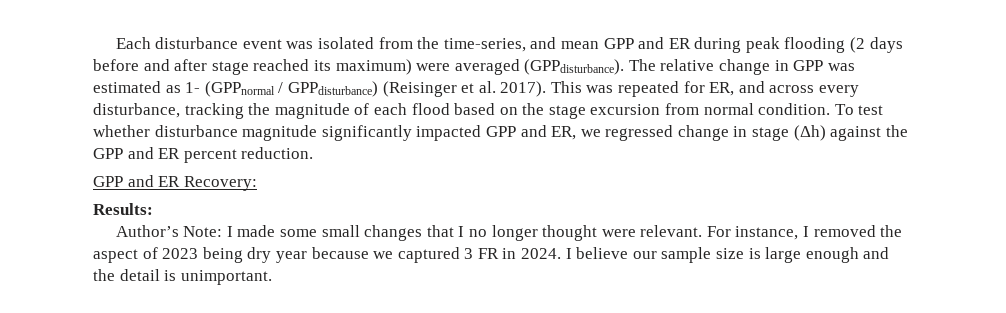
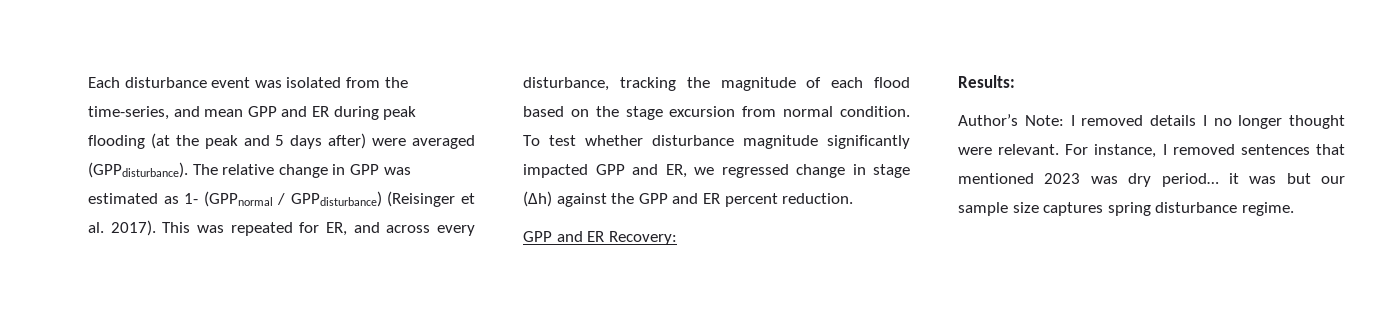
[850,37,903,53] [93,59,412,75] (2 days before and after stage reached its maximum) -> [150,133,367,149] (at the peak and 5 days after)
[237,225,454,241] made some small changes that -> [1081,115,1196,126] removed details
[880,225,903,237] [93,247,890,263] [93,269,272,285] the aspect of 2023 being dry year because we captured 3 FR in 2024. I believe our sample size is large enough and the detail is unimportant. -> [1240,144,1345,155] [958,173,1345,187] [958,202,1294,216] sentences that mentioned 2023 was dry period… it was but our sample size captures spring disturbance regime.

